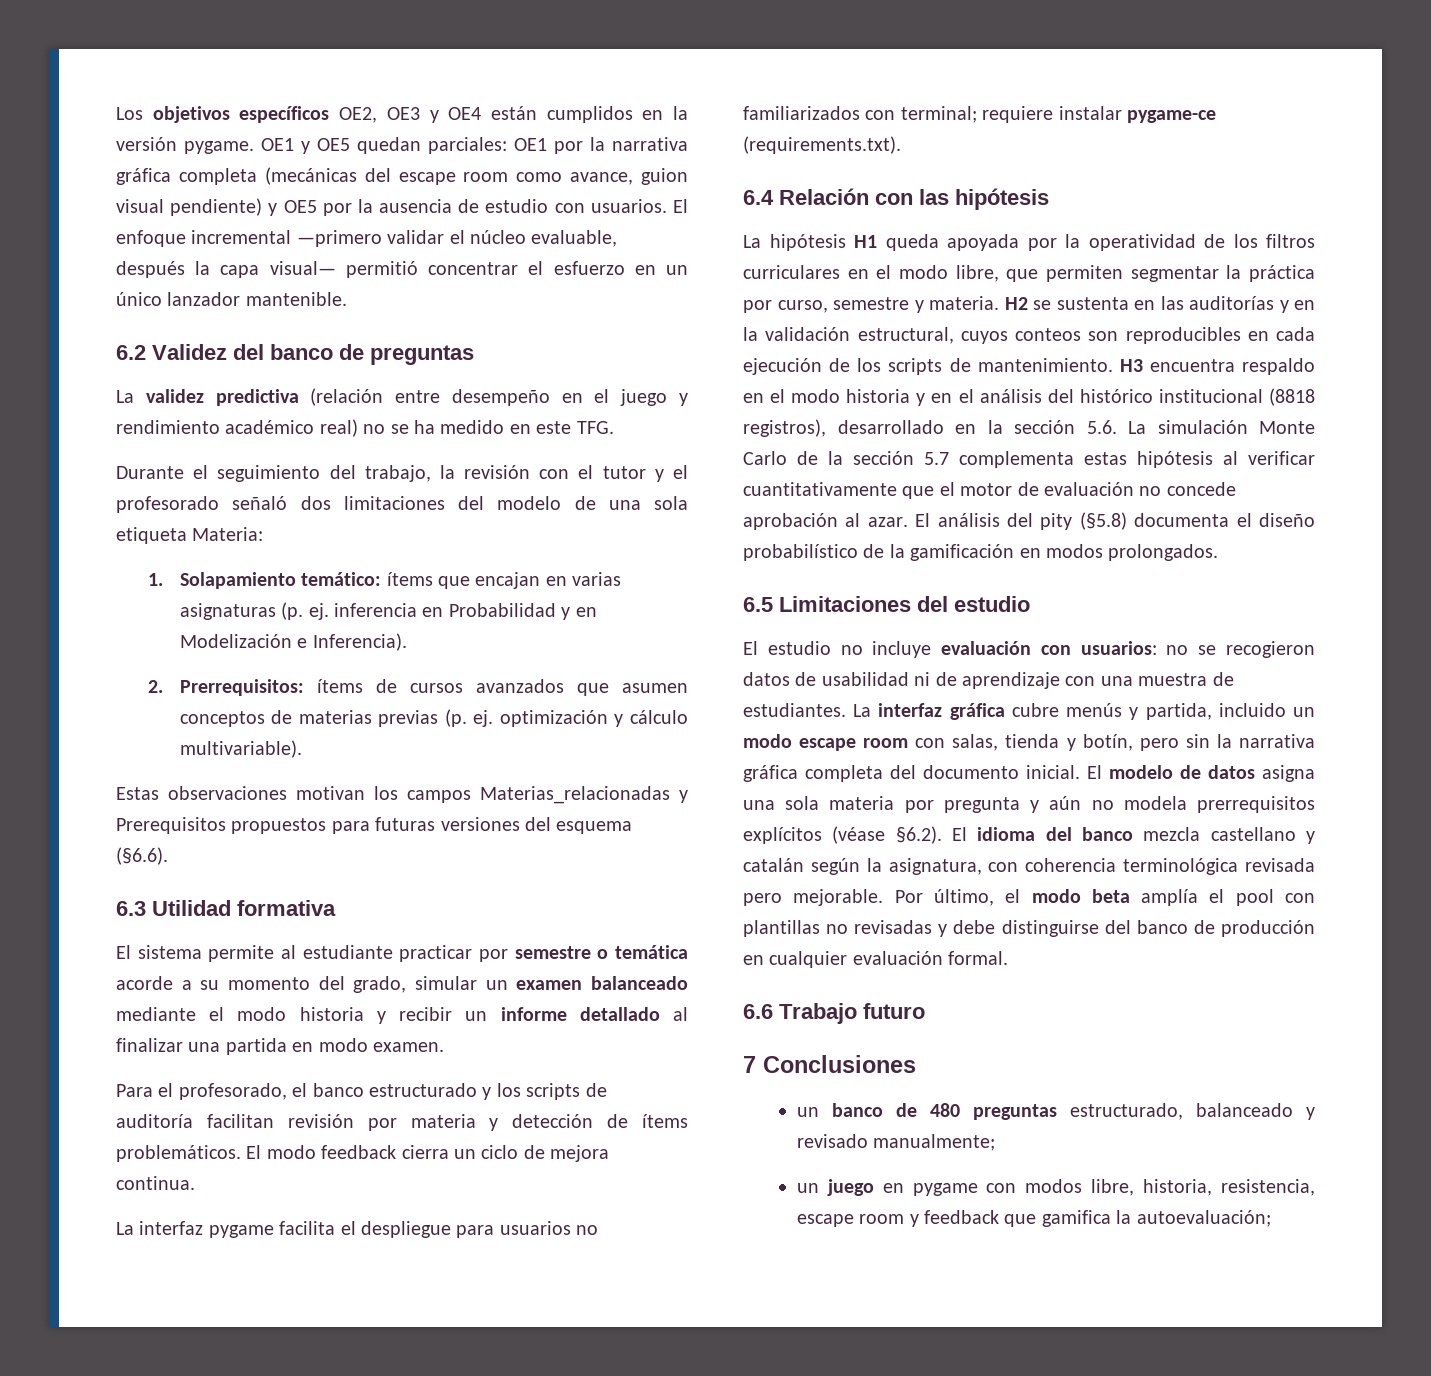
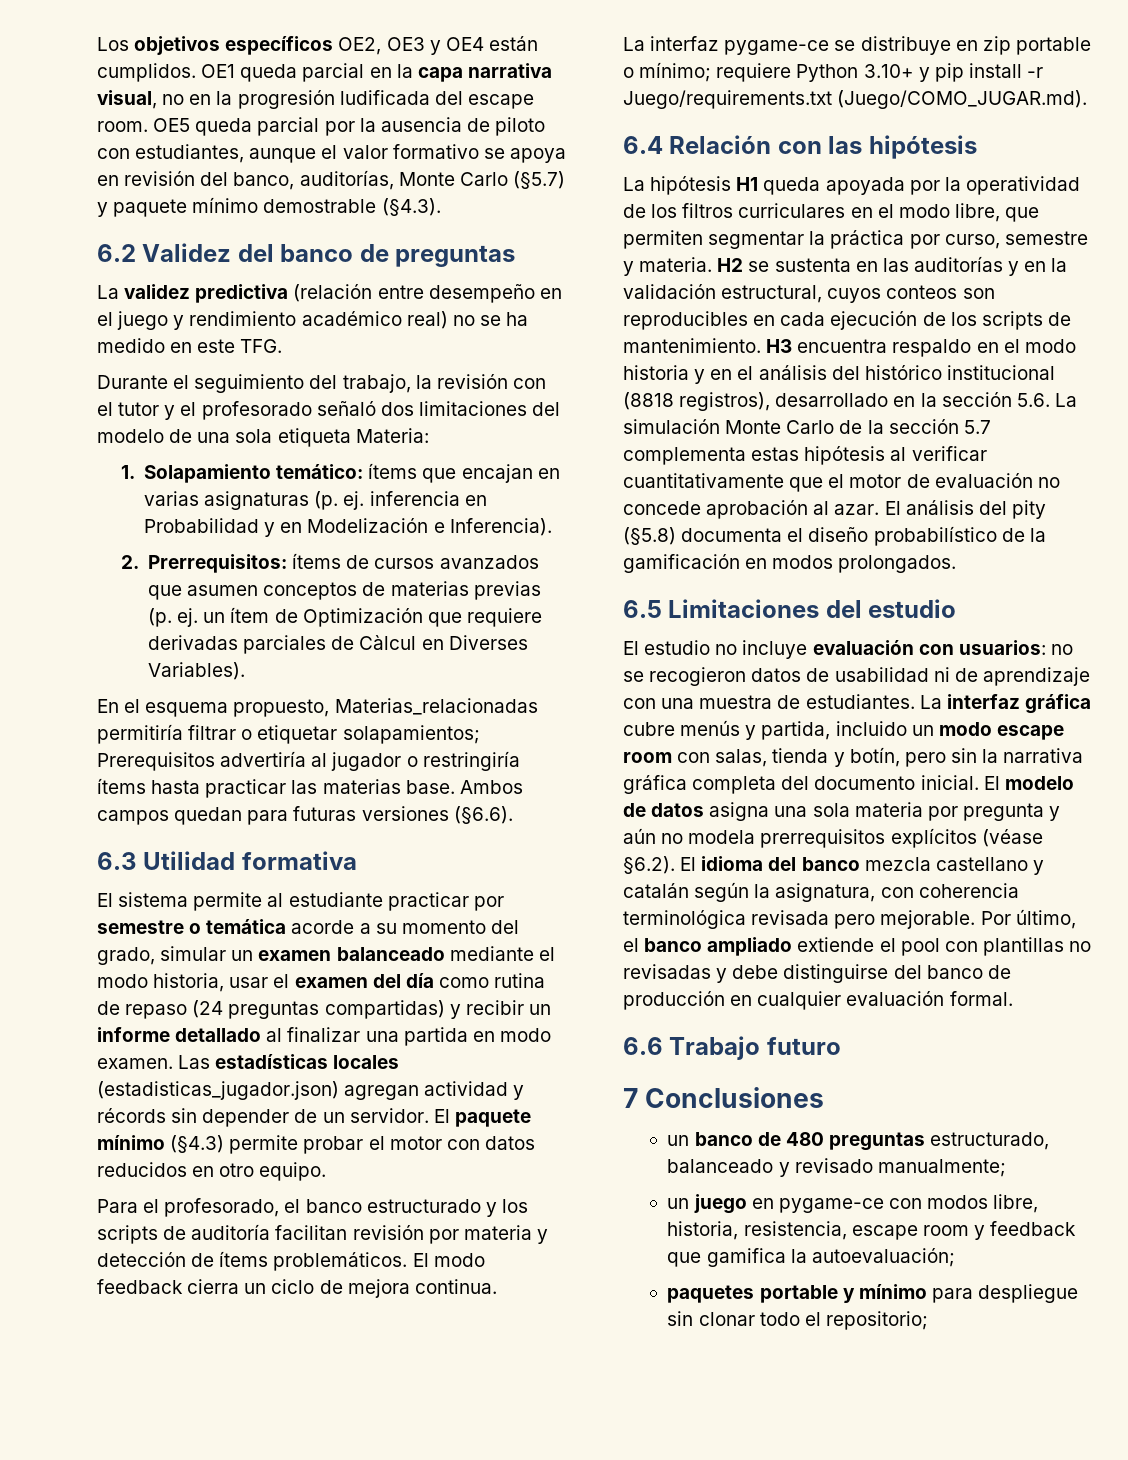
[546,106,688,123] [116,137,688,154] [116,167,688,185] [116,198,688,216] [116,230,618,247] [116,261,688,278] [116,292,347,306] cumplidos en la versión pygame. OE1 y OE5 quedan parciales: OE1 por la narrativa gráfica completa (mecánicas del escape room como avance, guion visual pendiente) y OE5 por la ausencia de estudio con usuarios. El enfoque incremental —primero validar el núcleo evaluable, después la capa visual— permitió concentrar el esfuerzo en un único lanzador mantenible. -> [97,63,552,82] [97,90,534,109] [97,117,546,136] [97,144,566,163] [97,170,565,190] [97,197,441,217] cumplidos. OE1 queda parcial en la capa narrativa visual, no en la progresión ludificada del escape room. OE5 queda parcial por la ausencia de piloto con estudiantes, aunque el valor formativo se apoya en revisión del banco, auditorías, Monte Carlo (§5.7) y paquete mínimo demostrable (§4.3).
[499,710,688,727] [179,740,302,758] [116,786,688,804] [116,817,327,834] optimización y cálculo multivariable). // Estas observaciones motivan los campos Materias_relacionadas y Prerequisitos propuestos -> [203,607,542,627] [148,635,528,654] [148,662,246,680] [97,698,538,717] [97,724,480,744] [97,751,520,771] [97,778,523,798] [97,807,243,825] un ítem de Optimización que requiere derivadas parciales de Càlcul en Diverses Variables). // En el esquema propuesto, Materias_relacionadas permitiría filtrar o etiquetar solapamientos; Prerequisitos advertiría al jugador o restringiría ítems hasta practicar las materias base. Ambos campos quedan
[525,817,633,834] del esquema -> (449, 813) none
[299,1007,364,1021] historia -> [153,973,546,992] [97,1000,445,1019] historia, usar el examen del día como rutina de repaso (24 preguntas compartidas)
(444, 1047) none -> [178,1054,400,1069] [97,1081,525,1100] [97,1108,531,1127] [97,1135,535,1154] [97,1162,327,1181] Las estadísticas locales (estadisticas_jugador.json) agregan actividad y récords sin depender de un servidor. El paquete mínimo (§4.3) permite probar el motor con datos reducidos en otro equipo.
[208,1221,599,1238] [743,106,1216,123] [743,136,901,154] pygame facilita el despliegue para usuarios no familiarizados con terminal; requiere instalar pygame-ce (requirements.txt). -> [724,36,1091,55] [623,62,1044,82] [623,90,1088,109] pygame-ce se distribuye en zip portable o mínimo; requiere Python 3.10+ y pip install -r Juego/requirements.txt (Juego/COMO_JUGAR.md).
[1031,889,1199,906] modo beta amplía -> [644,937,875,956] banco ampliado extiende
[912,1183,978,1196] pygame -> [778,1198,884,1213] pygame-ce
(1271, 1218) none -> [667,1284,1079,1303] [667,1311,928,1330] // paquetes portable y mínimo para despliegue sin clonar todo el repositorio;

